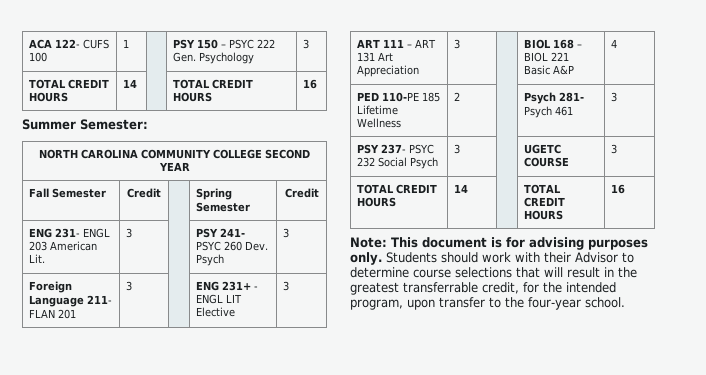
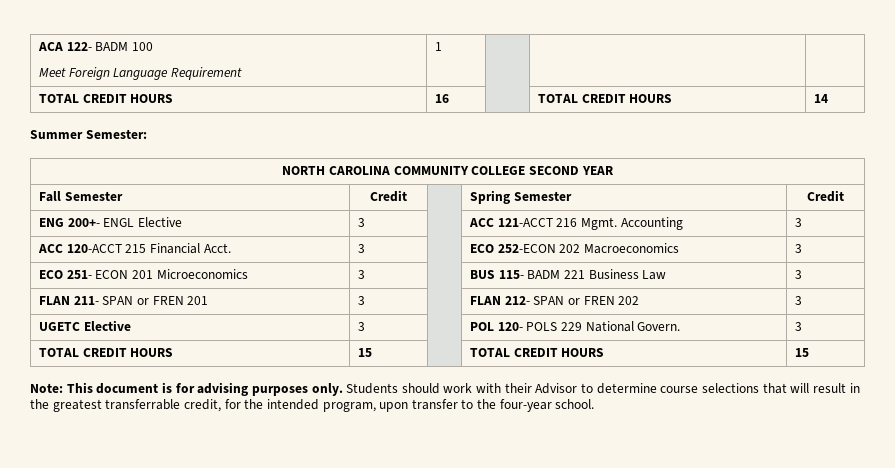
[83,39,110,49] CUFS -> [95,42,129,51] BADM
[123,39,130,48] [173,39,276,49] [173,52,255,64] [303,39,310,49] [29,79,110,89] [29,92,69,102] [123,79,138,88] [173,79,254,89] [173,92,213,102] [303,79,318,89] | 1 | | PSY 150 – PSYC 222 Gen. Psychology | 3 // TOTAL CREDIT HOURS | 14 | | TOTAL CREDIT HOURS | 16 -> [39,67,243,80] [435,42,443,51] [39,94,174,103] [435,94,450,103] [538,94,673,103] [814,94,829,103] // Meet Foreign Language Requirement | 1 | | | // TOTAL CREDIT HOURS | 16 | | TOTAL CREDIT HOURS | 14
[55,228,111,238] [29,241,98,251] [29,254,46,263] [126,228,133,238] [196,228,246,238] [196,241,269,251] [196,254,225,266] [283,228,290,238] [29,281,73,293] [29,295,113,307] [29,309,77,319] [126,281,133,291] [196,281,259,291] [196,294,243,304] [196,307,236,317] [283,281,290,291] [357,39,437,48] [357,52,394,62] [357,65,420,77] [454,39,461,49] [524,39,583,49] [524,52,570,62] [524,65,575,75] [611,39,618,48] [357,92,441,102] [357,105,399,115] [357,118,402,128] [454,92,461,101] [524,92,585,104] [524,106,574,118] [611,92,618,102] [357,144,435,154] [357,157,439,169] [454,144,461,154] [524,144,562,154] [524,157,570,167] [611,144,618,154] [357,184,438,194] [357,197,397,207] [454,184,469,193] [524,184,562,194] [524,197,566,207] [524,210,564,220] [611,184,626,194] 231- ENGL 203 American Lit. | 3 | | PSY 241- PSYC 260 Dev. Psych | 3 // Foreign Language 211- FLAN 201 | 3 | | ENG 231+ - ENGL LIT Elective | 3 // ART 111 – ART 131 Art Appreciation | 3 | | BIOL 168 – BIOL 221 Basic A&P | 4 // PED 110-PE 185 Lifetime Wellness | 2 | | Psych 281- Psych 461 | 3 // PSY 237- PSYC 232 Social Psych | 3 | | UGETC COURSE | 3 // TOTAL CREDIT HOURS | 14 | | TOTAL CREDIT HOURS | 16 -> [67,217,183,227] [358,218,366,227] [469,217,683,230] [795,218,803,227] [38,243,231,254] [358,244,366,253] [470,243,680,254] [795,244,803,253] [39,269,248,279] [358,270,366,279] [470,269,667,280] [795,270,803,279] [39,296,209,305] [358,296,366,305] [470,296,640,305] [795,296,803,305] [39,320,131,331] [358,322,366,331] [470,321,681,332] [795,322,803,331] [39,348,174,357] [358,348,373,357] [470,348,605,357] [795,348,810,357] 200+- ENGL Elective | 3 | | ACC 121-ACCT 216 Mgmt. Accounting | 3 // ACC 120-ACCT 215 Financial Acct. | 3 | | ECO 252-ECON 202 Macroeconomics | 3 // ECO 251- ECON 201 Microeconomics | 3 | | BUS 115- BADM 221 Business Law | 3 // FLAN 211- SPAN or FREN 201 | 3 | | FLAN 212- SPAN or FREN 202 | 3 // UGETC Elective | 3 | | POL 120- POLS 229 National Govern. | 3 // TOTAL CREDIT HOURS | 15 | | TOTAL CREDIT HOURS | 15

